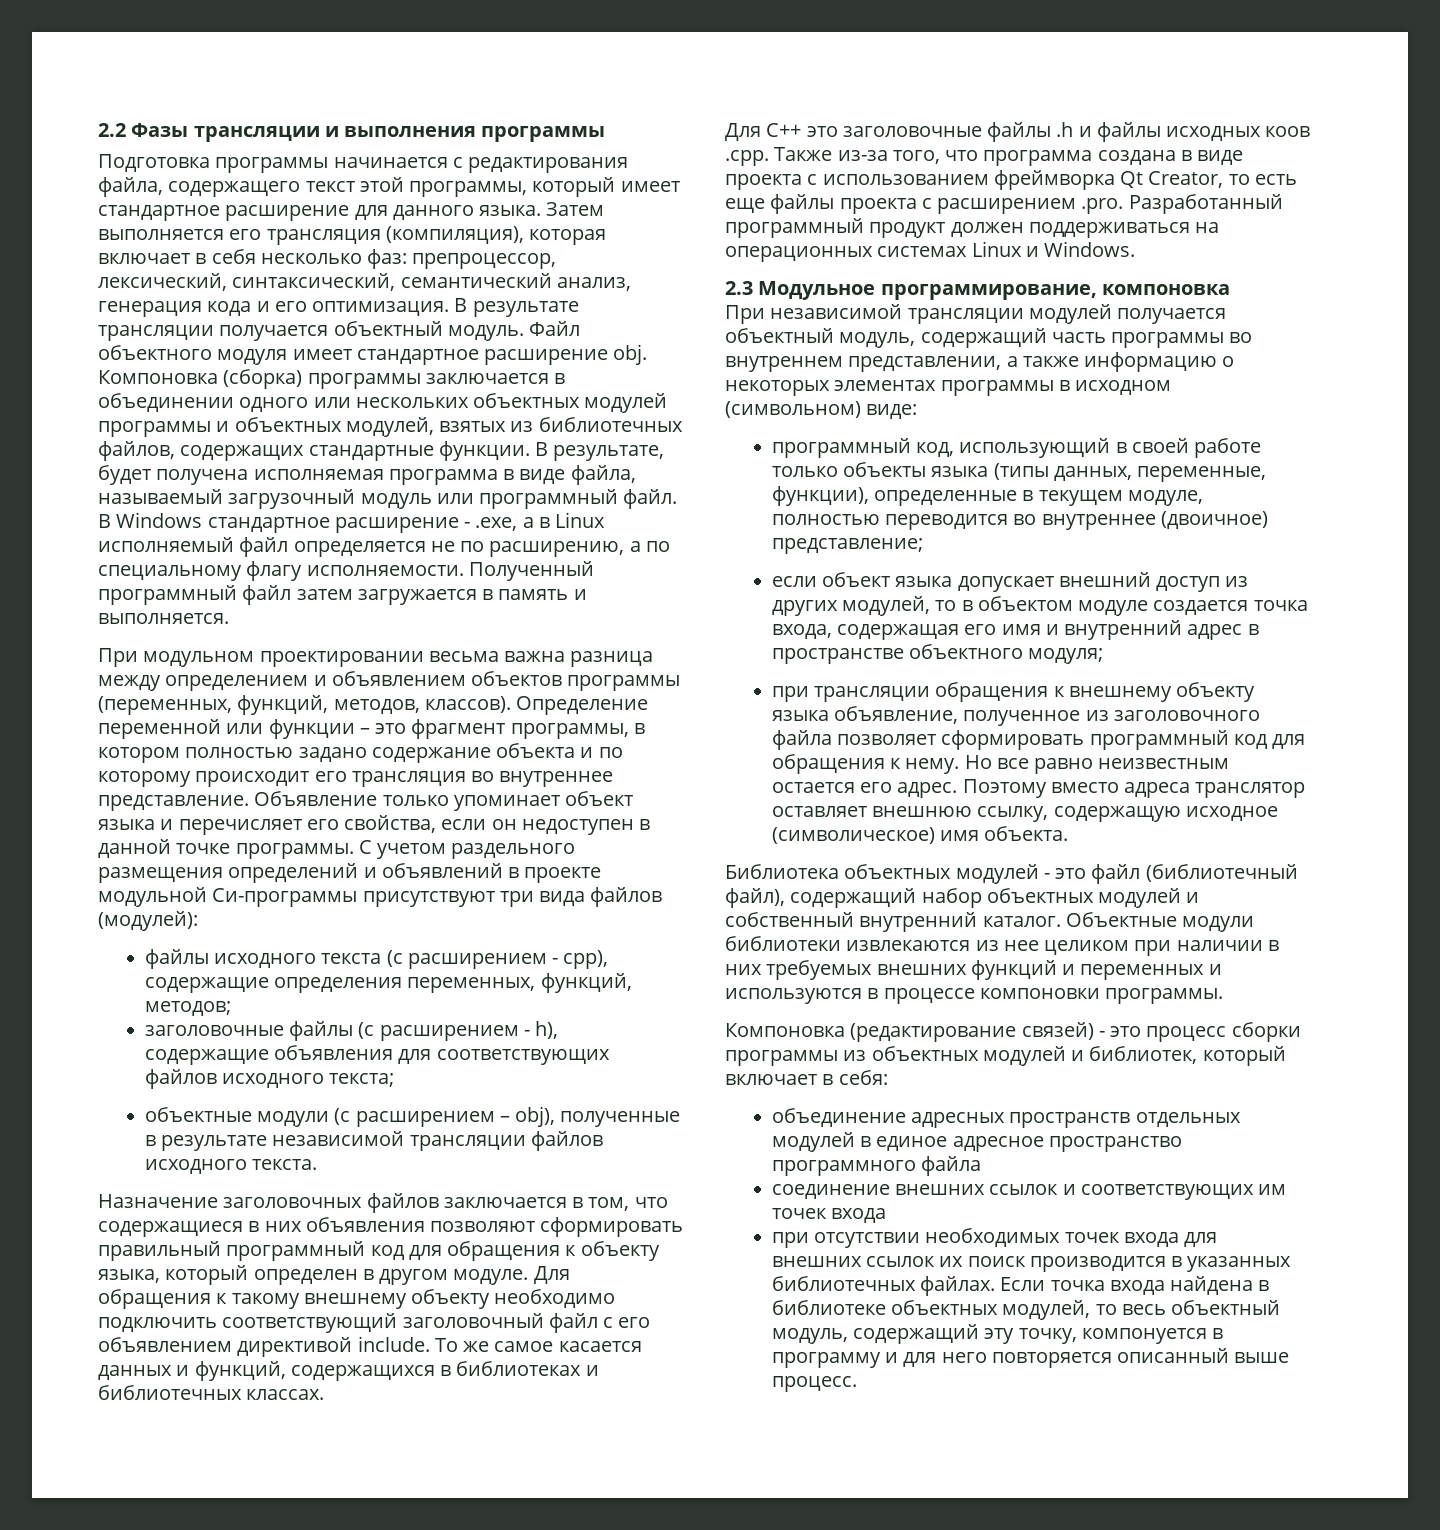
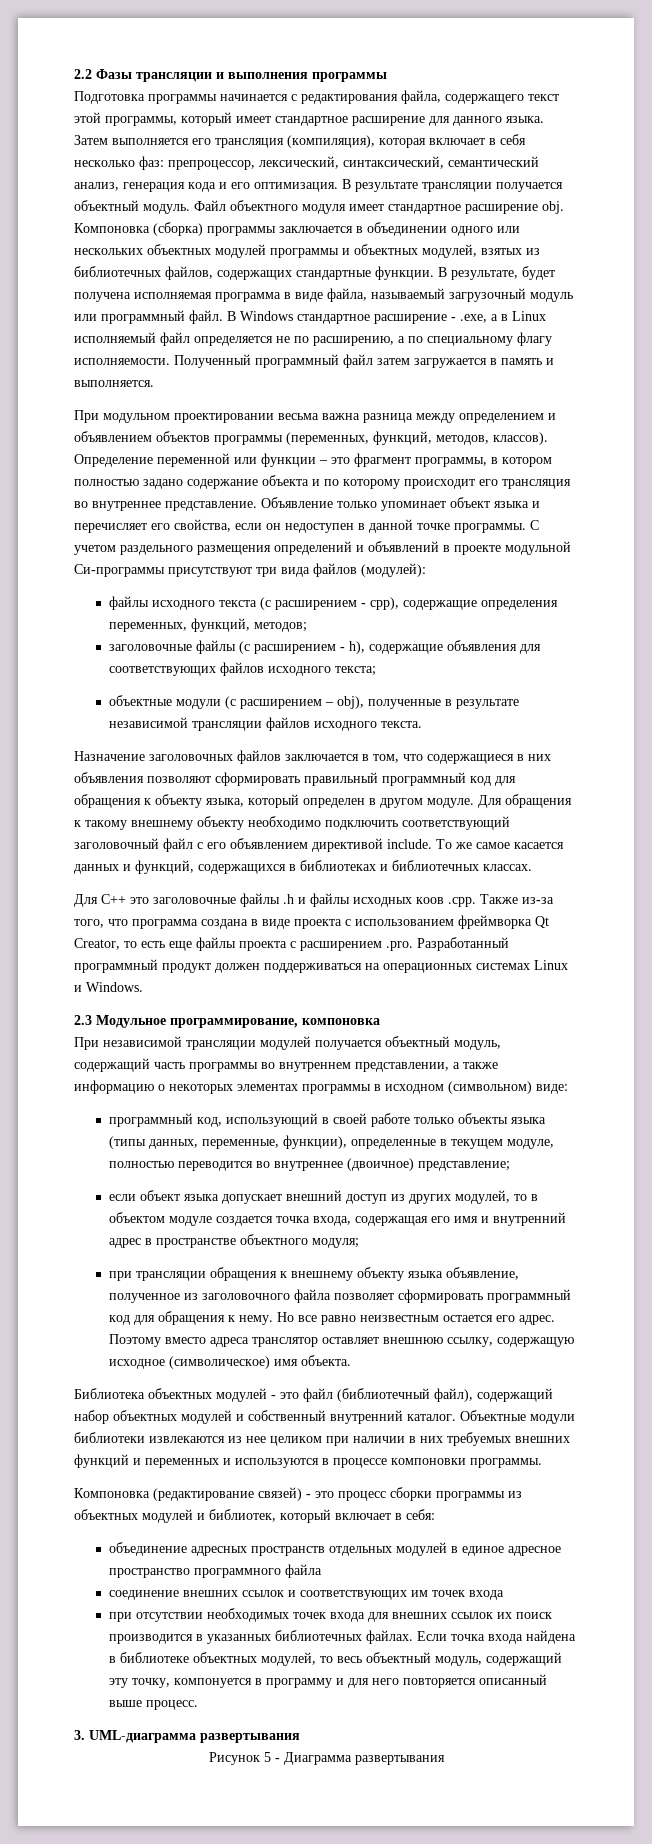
(857, 1384) none -> [74,1730,300,1743] [208,1752,445,1765] // 3. UML-диаграмма развертывания // Рисунок 5 - Диаграмма развертывания

